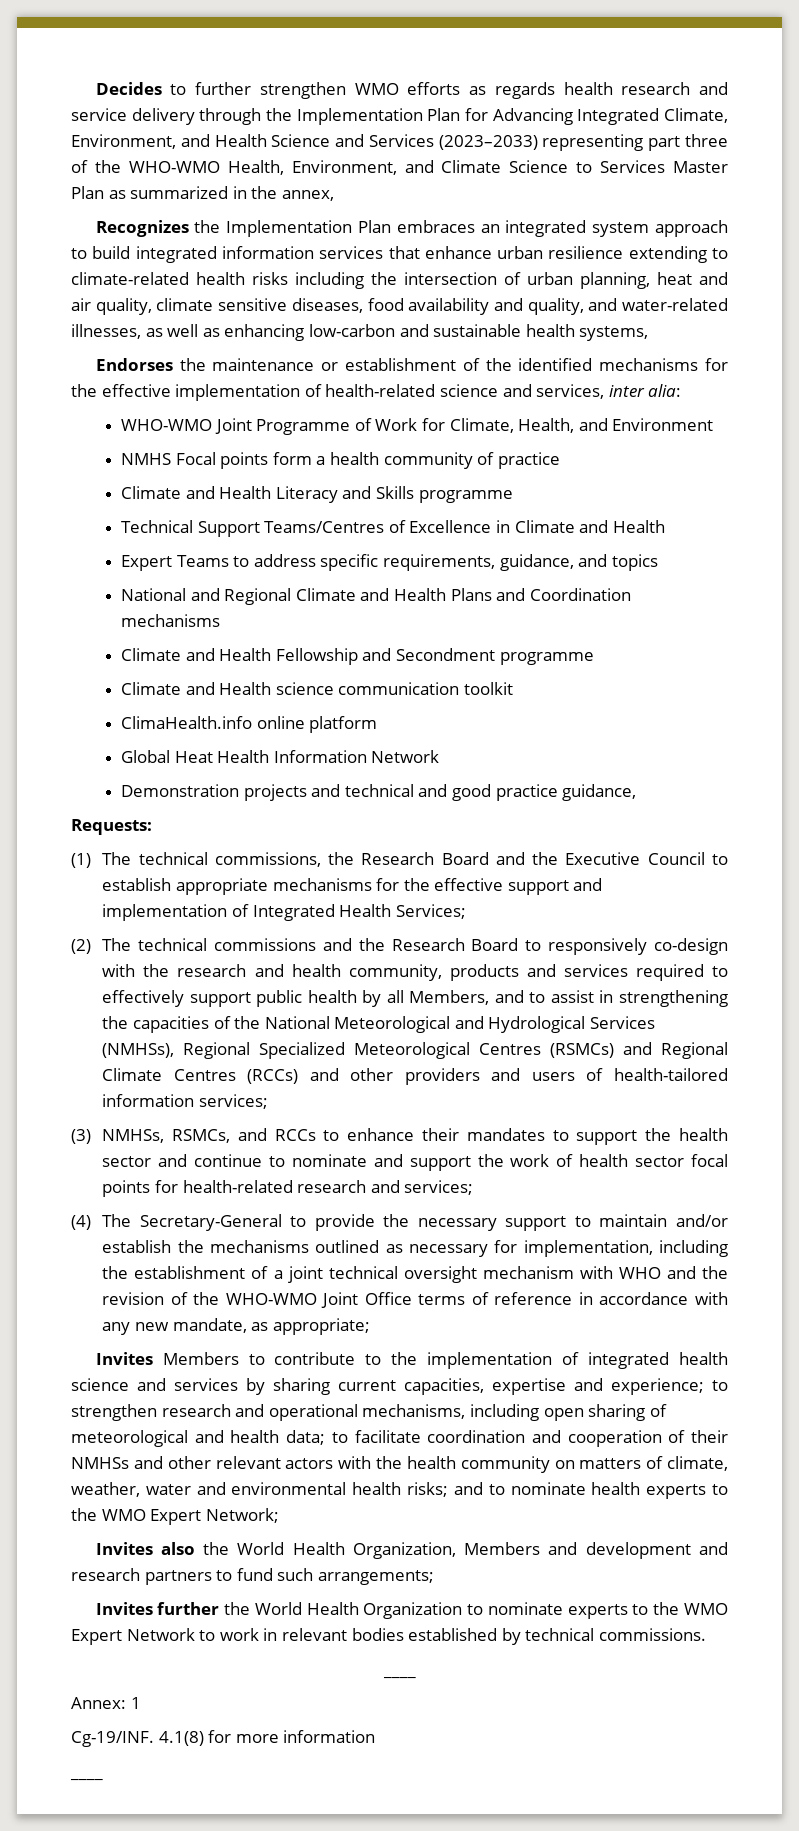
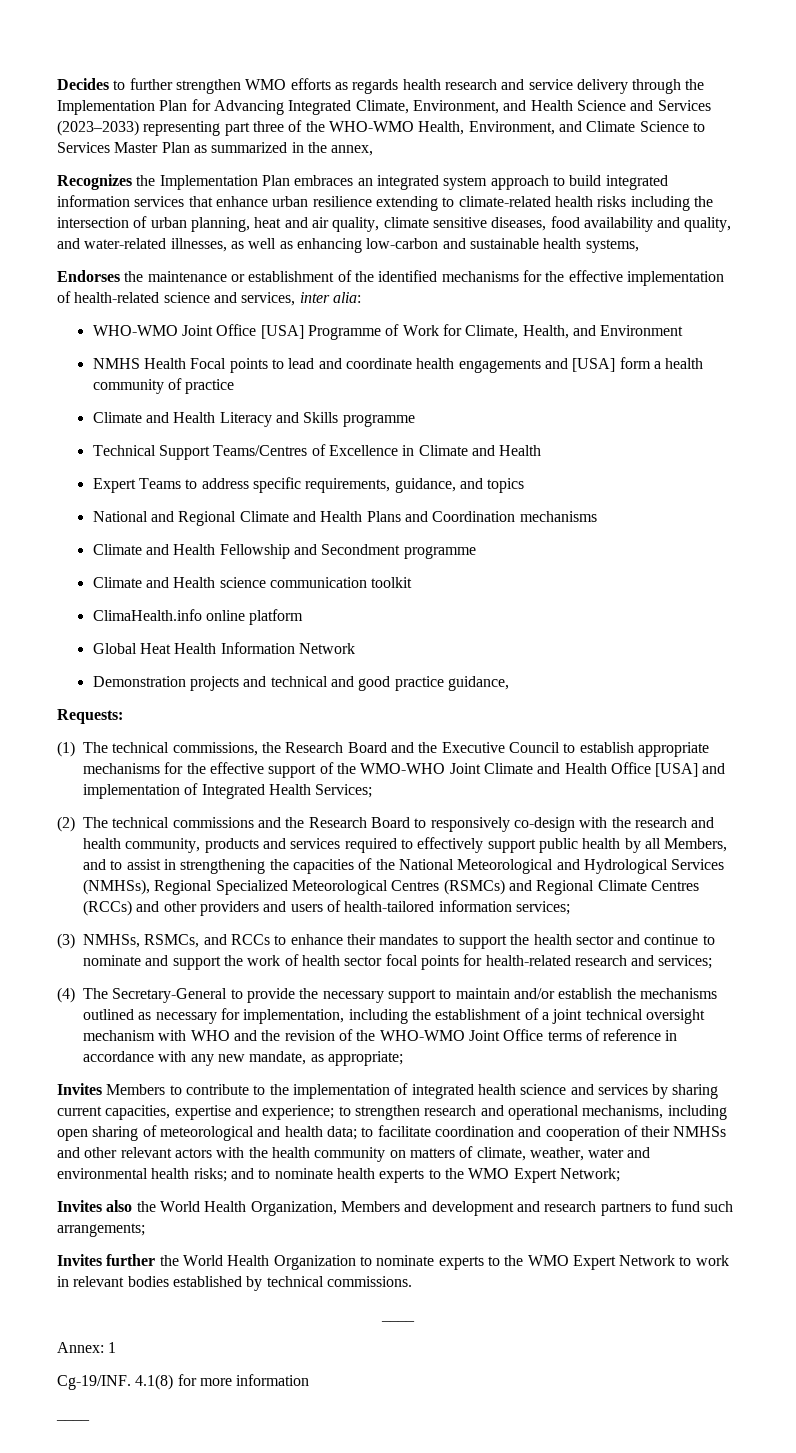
(252, 426) none -> [216,324,304,339] Office [USA]
(172, 459) none -> [144,358,187,369] Health
(269, 460) none -> [271,358,616,373] to lead and coordinate health engagements and [USA]
(569, 887) none -> [319,762,699,777] of the WMO-WHO Joint Climate and Health Office [USA]

